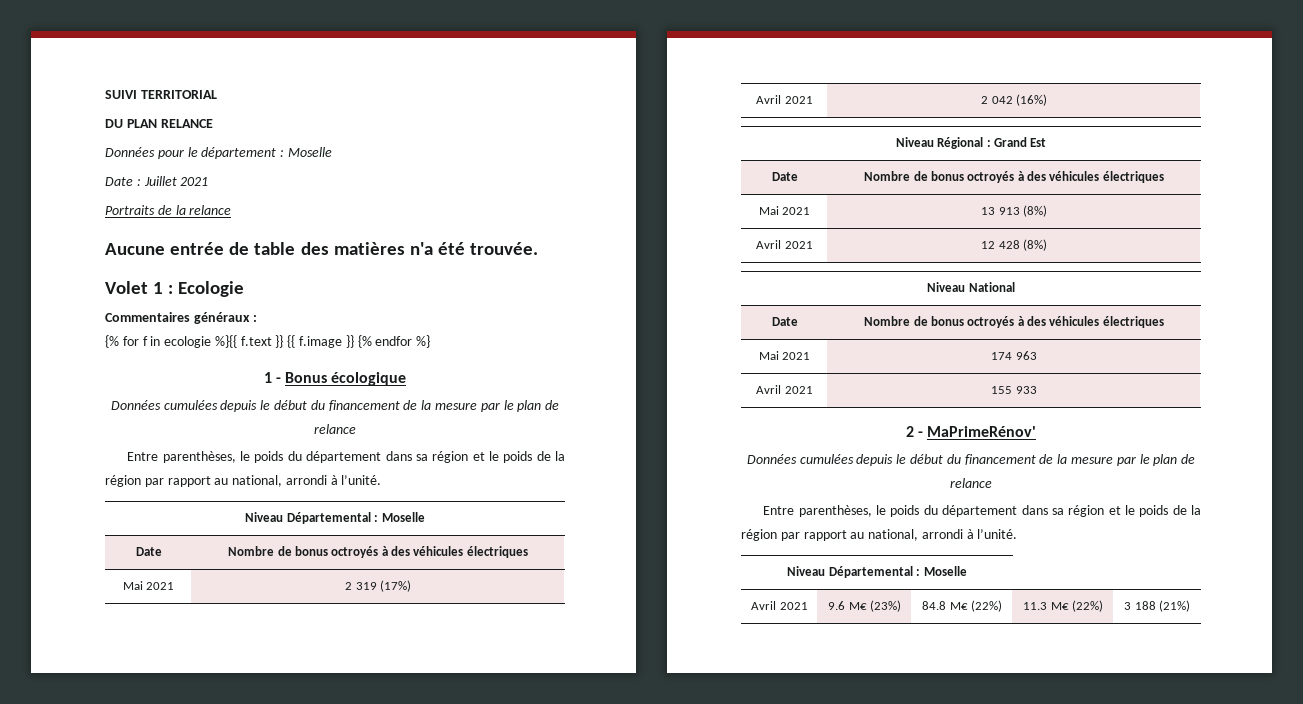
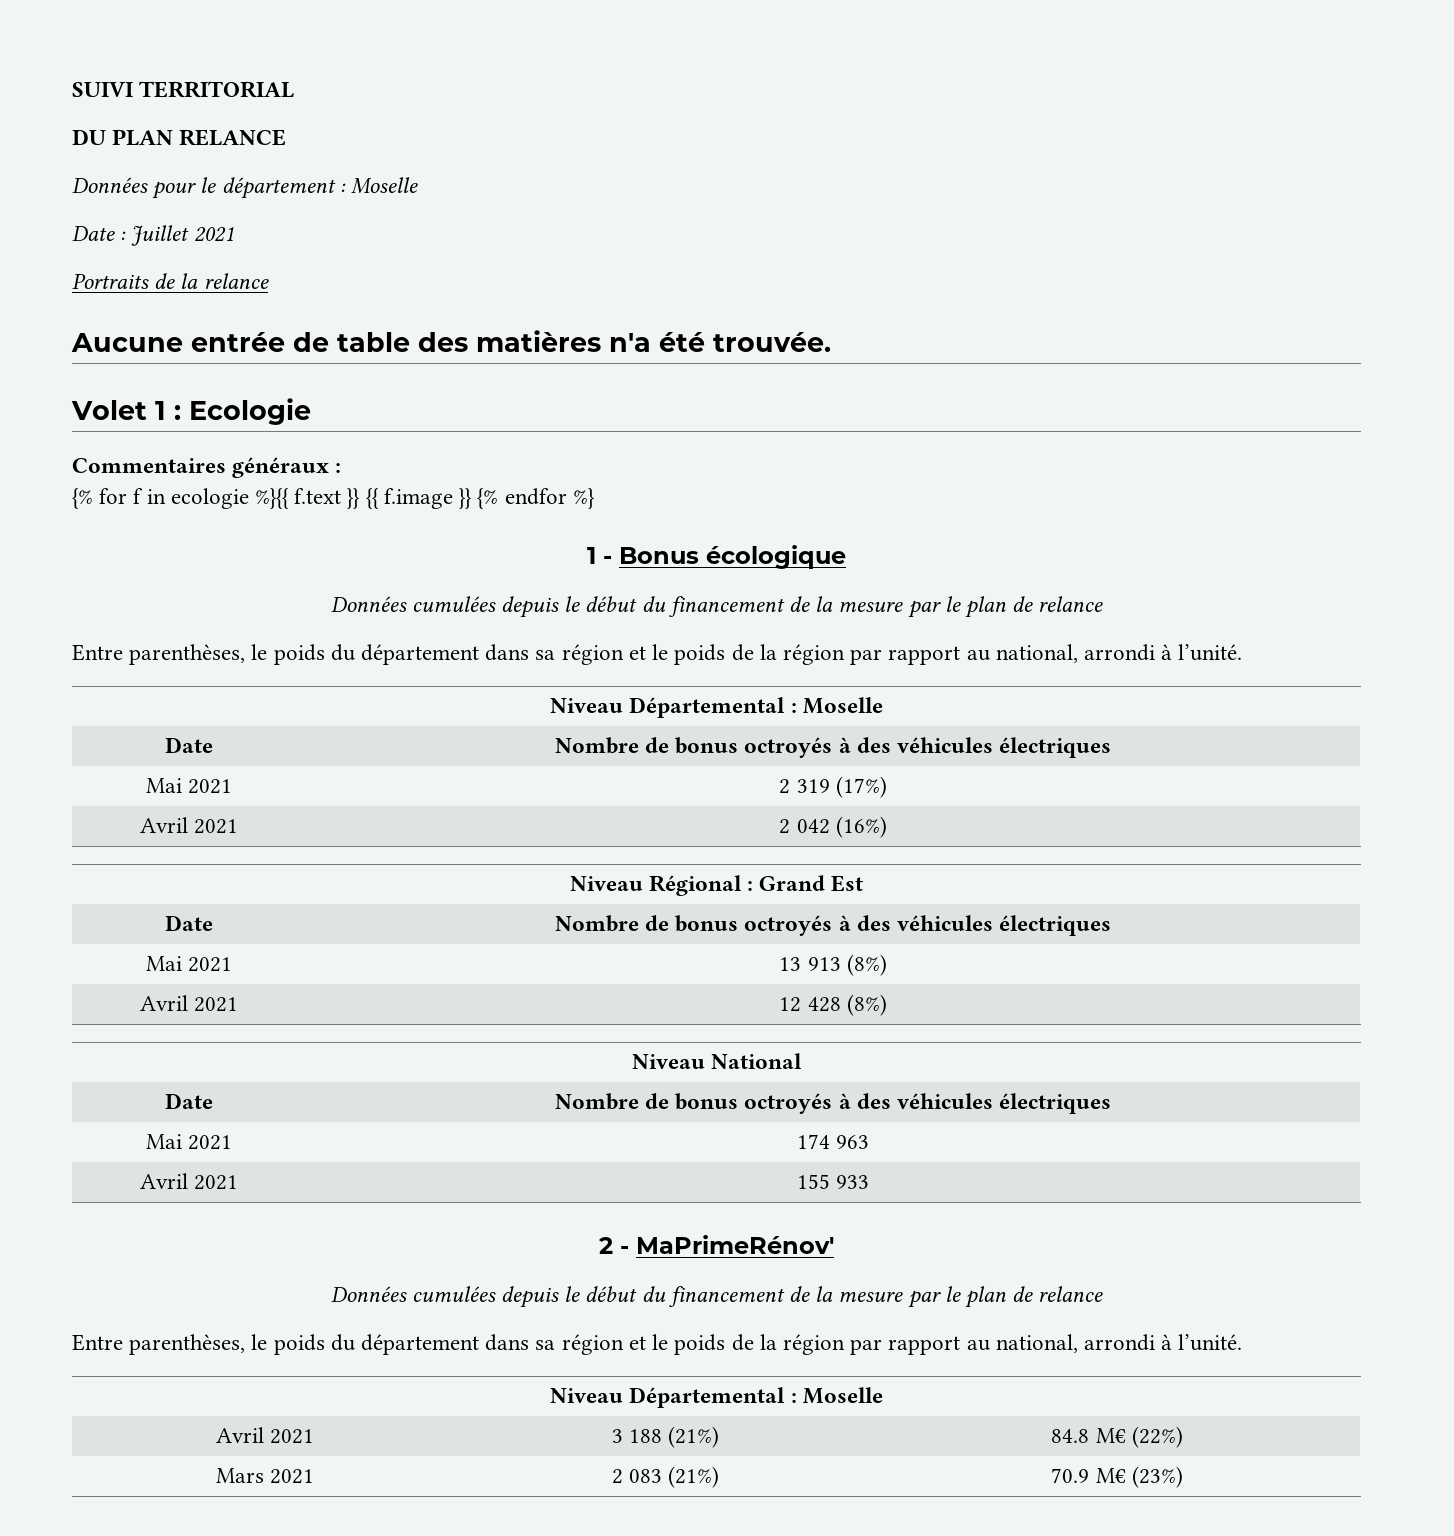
[828,600,901,612] 9.6 M€ (23%) -> [611,1426,720,1448] 3 188 (21%)
[1023,600,1103,612] [1124,600,1190,612] | 11.3 M€ (22%) | 3 188 (21%) -> [215,1468,315,1484] [611,1466,720,1488] [1051,1466,1183,1488] // Mars 2021 | 2 083 (21%) | 70.9 M€ (23%)

